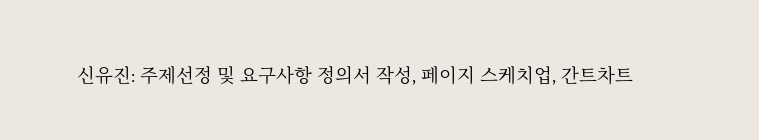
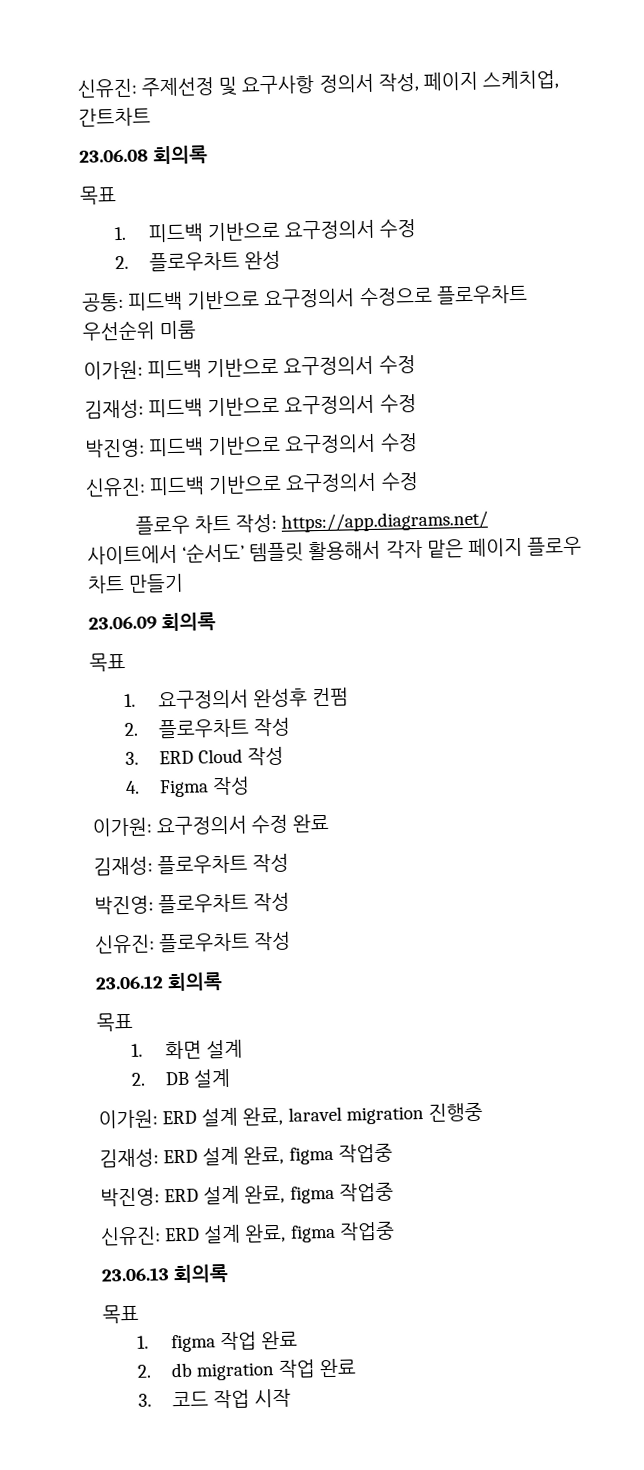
(633, 75) none -> [79,145,209,165] [79,186,117,205] [113,218,417,243] [114,250,281,272] [82,284,528,312] [82,320,197,341] [83,355,416,380] [84,394,417,419] [84,433,418,458] [85,472,419,497] [134,510,488,535] [87,536,582,565] [87,573,185,594] [88,612,217,632] [89,652,126,672] [123,687,350,710] [123,717,291,739] [124,746,285,766] [124,776,250,798] [92,813,330,837] [93,853,290,876] [94,892,291,915] [95,931,292,954] [95,972,224,992] [96,1012,133,1032] [130,1039,243,1060] [130,1068,231,1088] [98,1102,483,1129] [99,1143,393,1168] [100,1182,394,1207] [100,1221,395,1246] [101,1263,230,1284] [102,1304,139,1324] [136,1330,299,1353] [136,1358,357,1381] [137,1388,292,1409] // 23.06.08 회의록 // 목표 // 1. 피드백 기반으로 요구정의서 수정 // 2. 플로우차트 완성 // 공통: 피드백 기반으로 요구정의서 수정으로 플로우차트 우선순위 미룸 // 이가원: 피드백 기반으로 요구정의서 수정 // 김재성: 피드백 기반으로 요구정의서 수정 // 박진영: 피드백 기반으로 요구정의서 수정 // 신유진: 피드백 기반으로 요구정의서 수정 // 플로우 차트 작성: https://app.diagrams.net/ 사이트에서 ‘순서도’ 템플릿 활용해서 각자 맡은 페이지 플로우 차트 만들기 // 23.06.09 회의록 // 목표 // 1. 요구정의서 완성후 컨펌 // 2. 플로우차트 작성 // 3. ERD Cloud 작성 // 4. Figma 작성 // 이가원: 요구정의서 수정 완료 // 김재성: 플로우차트 작성 // 박진영: 플로우차트 작성 // 신유진: 플로우차트 작성 // 23.06.12 회의록 // 목표 // 1. 화면 설계 // 2. DB 설계 // 이가원: ERD 설계 완료, laravel migration 진행중 // 김재성: ERD 설계 완료, figma 작업중 // 박진영: ERD 설계 완료, figma 작업중 // 신유진: ERD 설계 완료, figma 작업중 // 23.06.13 회의록 // 목표 // 1. figma 작업 완료 // 2. db migration 작업 완료 // 3. 코드 작업 시작

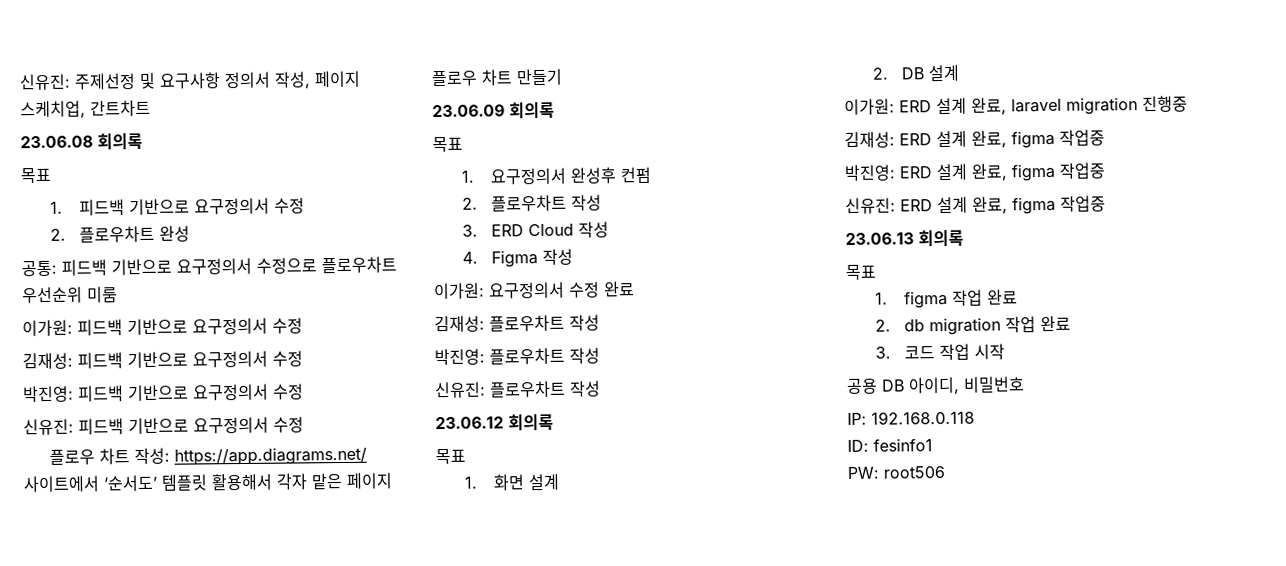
(292, 1398) none -> [846,376,1025,395] [847,410,975,425] [847,438,933,452] [847,466,945,479] // 공용 DB 아이디, 비밀번호 // IP: 192.168.0.118 // ID: fesinfo1 // PW: root506

